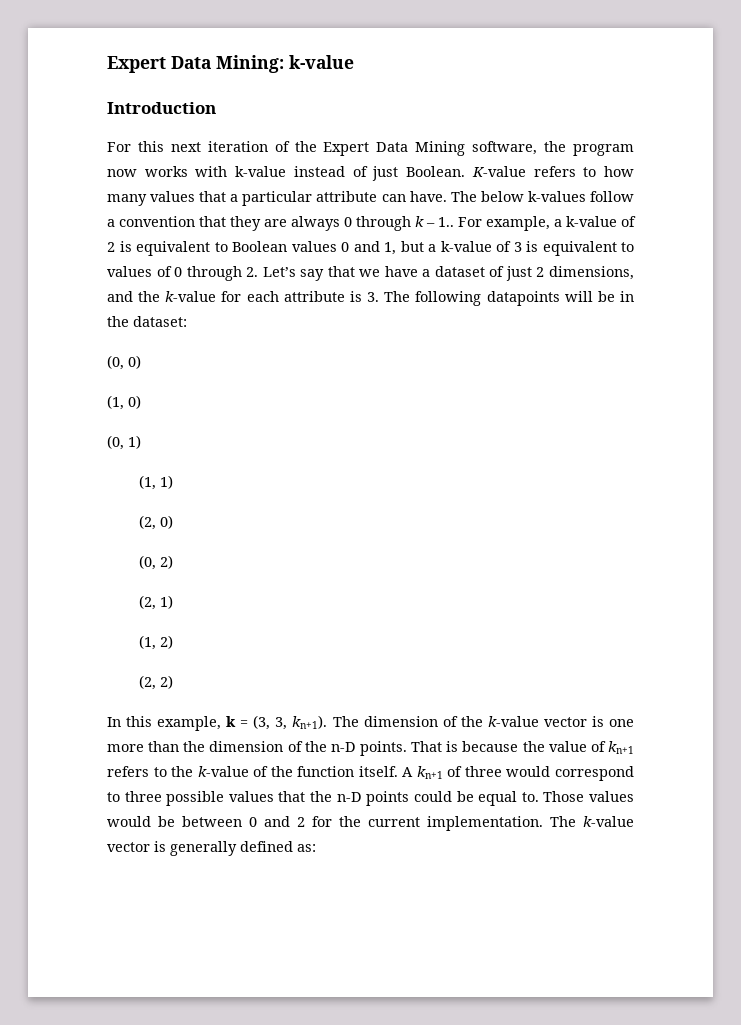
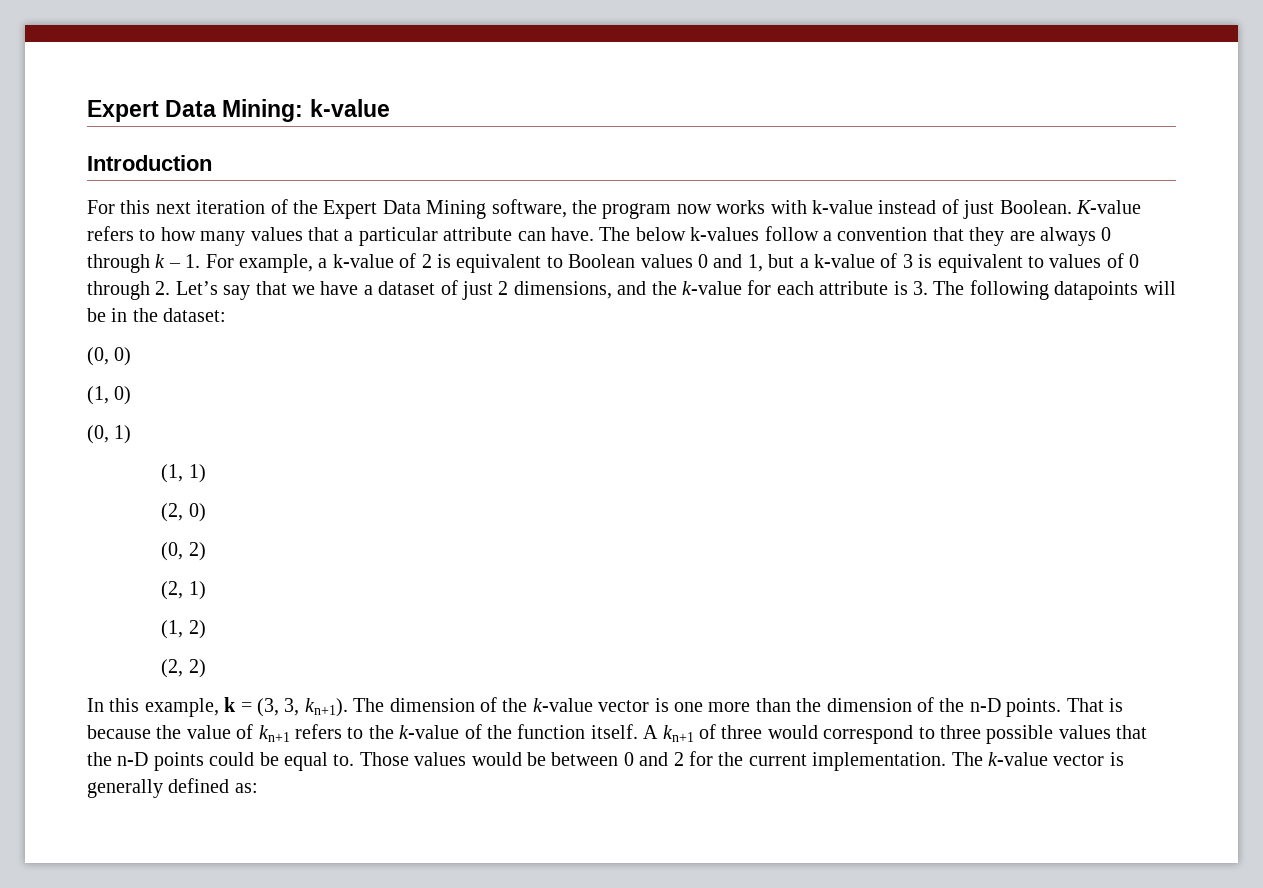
[438,217,454,227] 1.. -> [185,254,201,268] 1.

